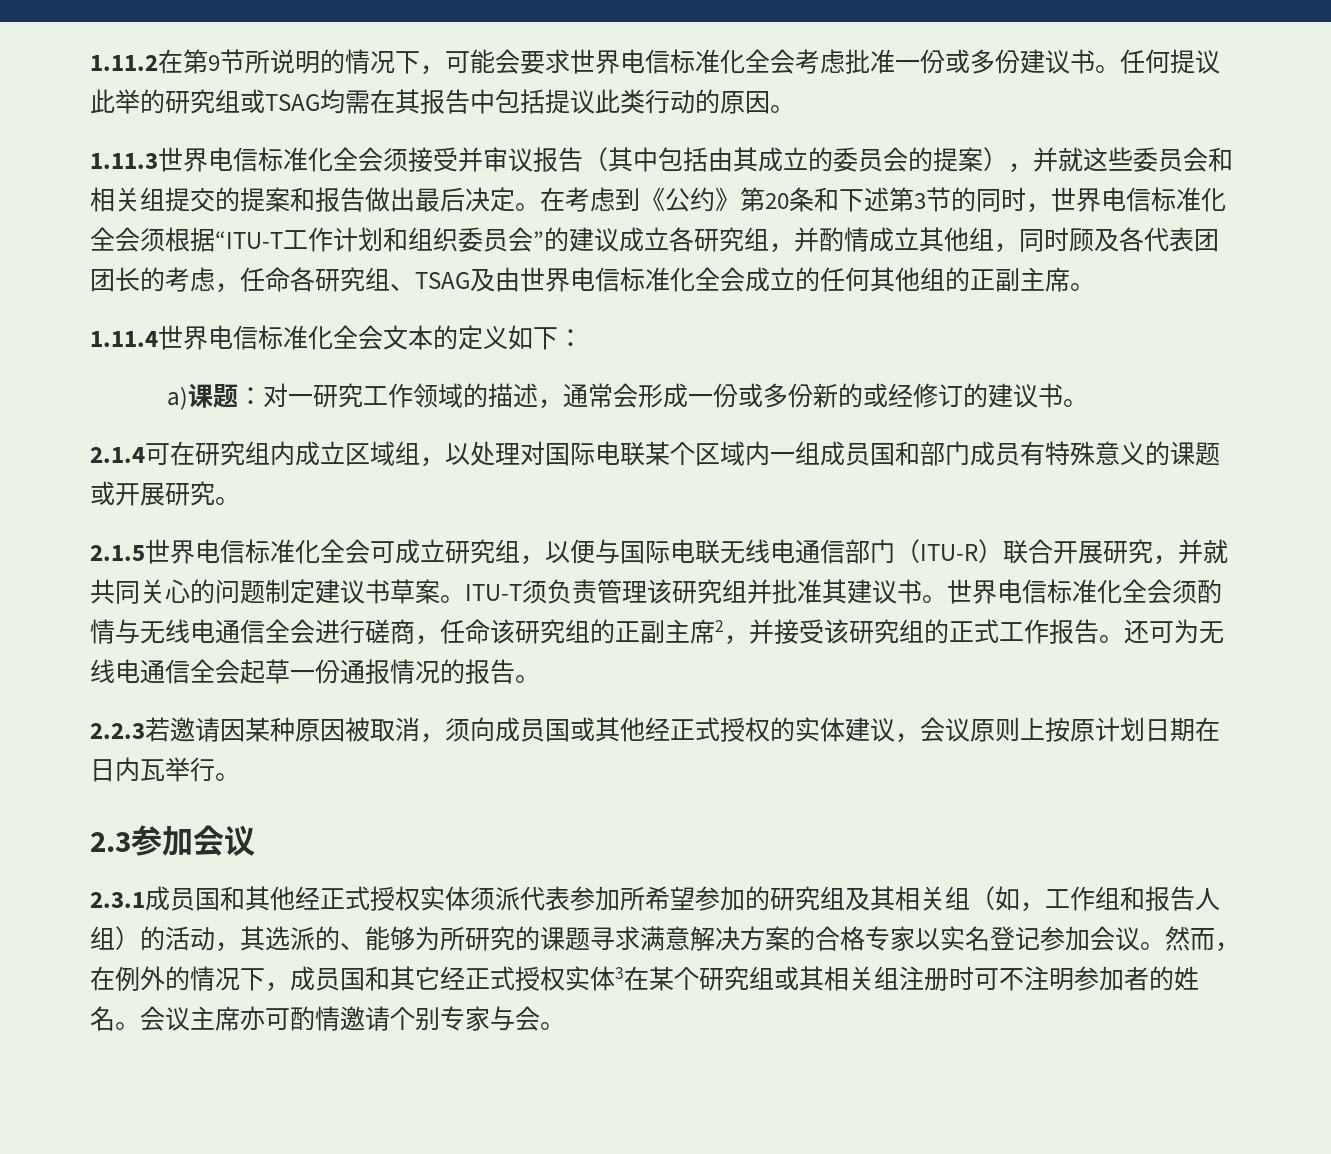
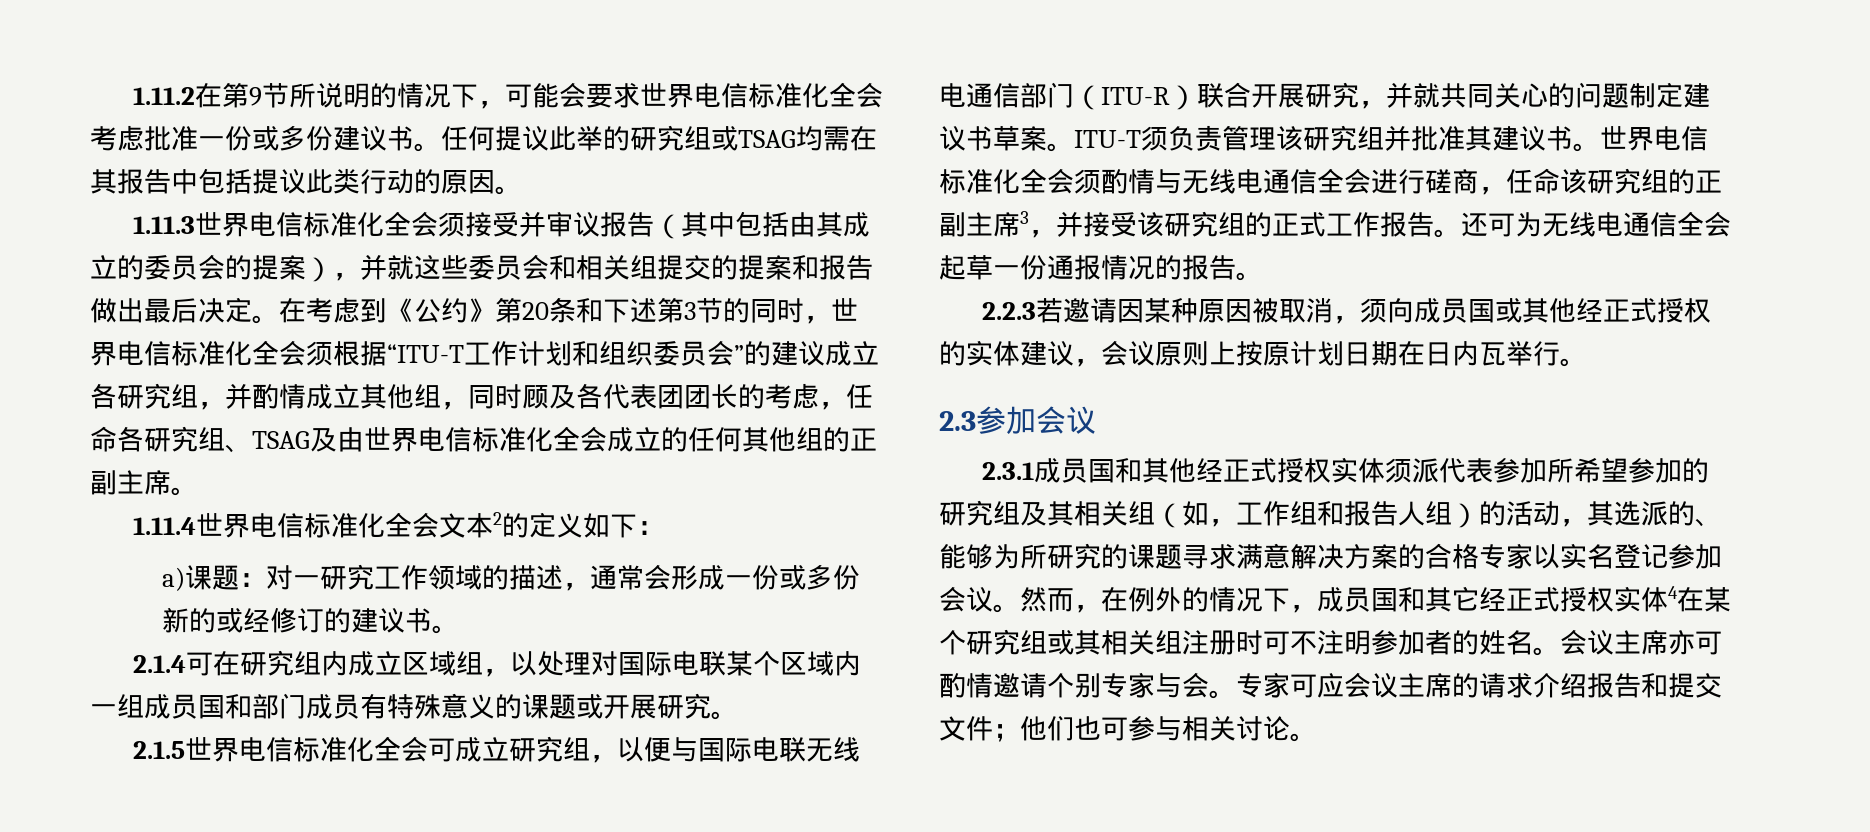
(433, 337) none -> [493,512,503,525] 2
[715,620,724,632] 2 -> [1020,211,1029,224] 3
[615,967,624,979] 3 -> [1668,586,1678,599] 4
(565, 1026) none -> [1236,672,1722,698] [939,716,1317,742] 专家可应会议主席的请求介绍报告和提交文件；他们也可参与相关讨论。

